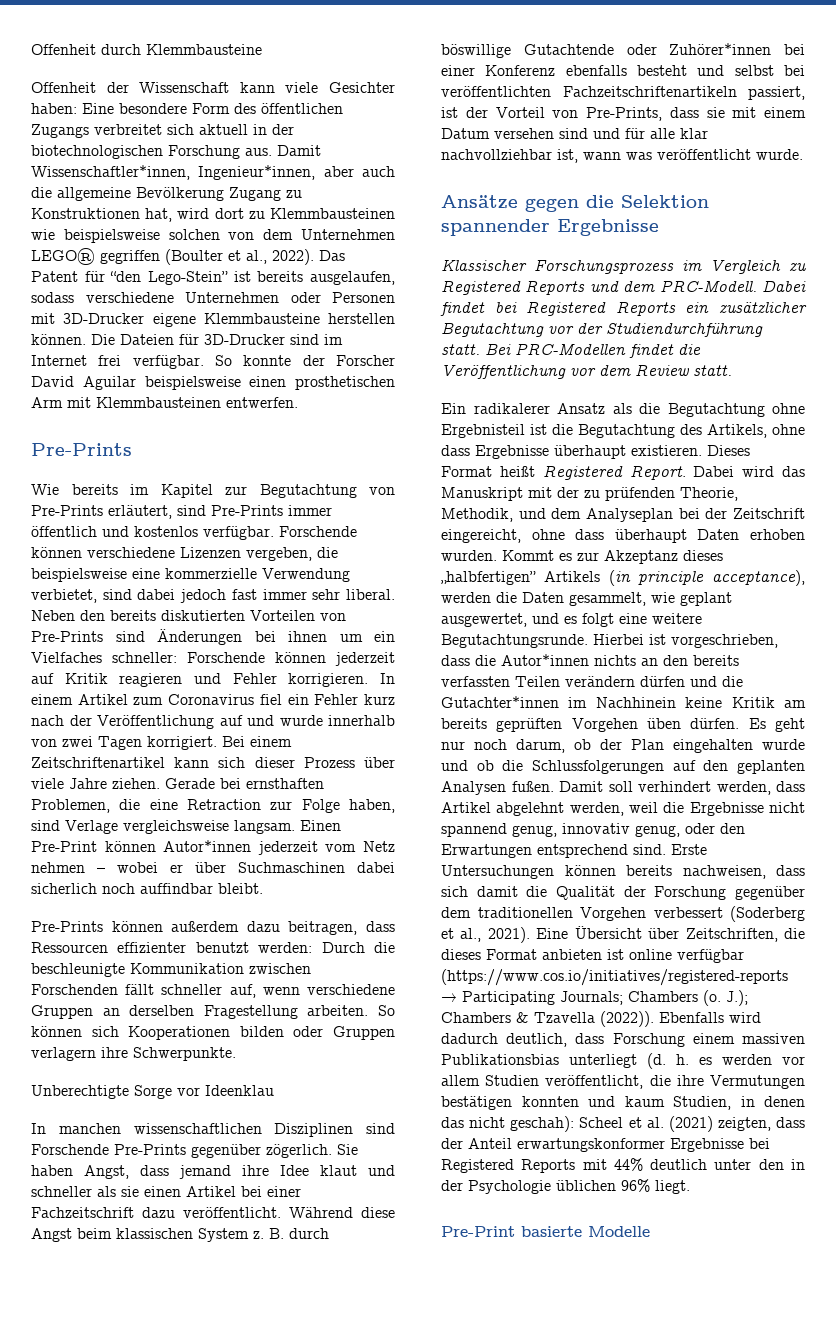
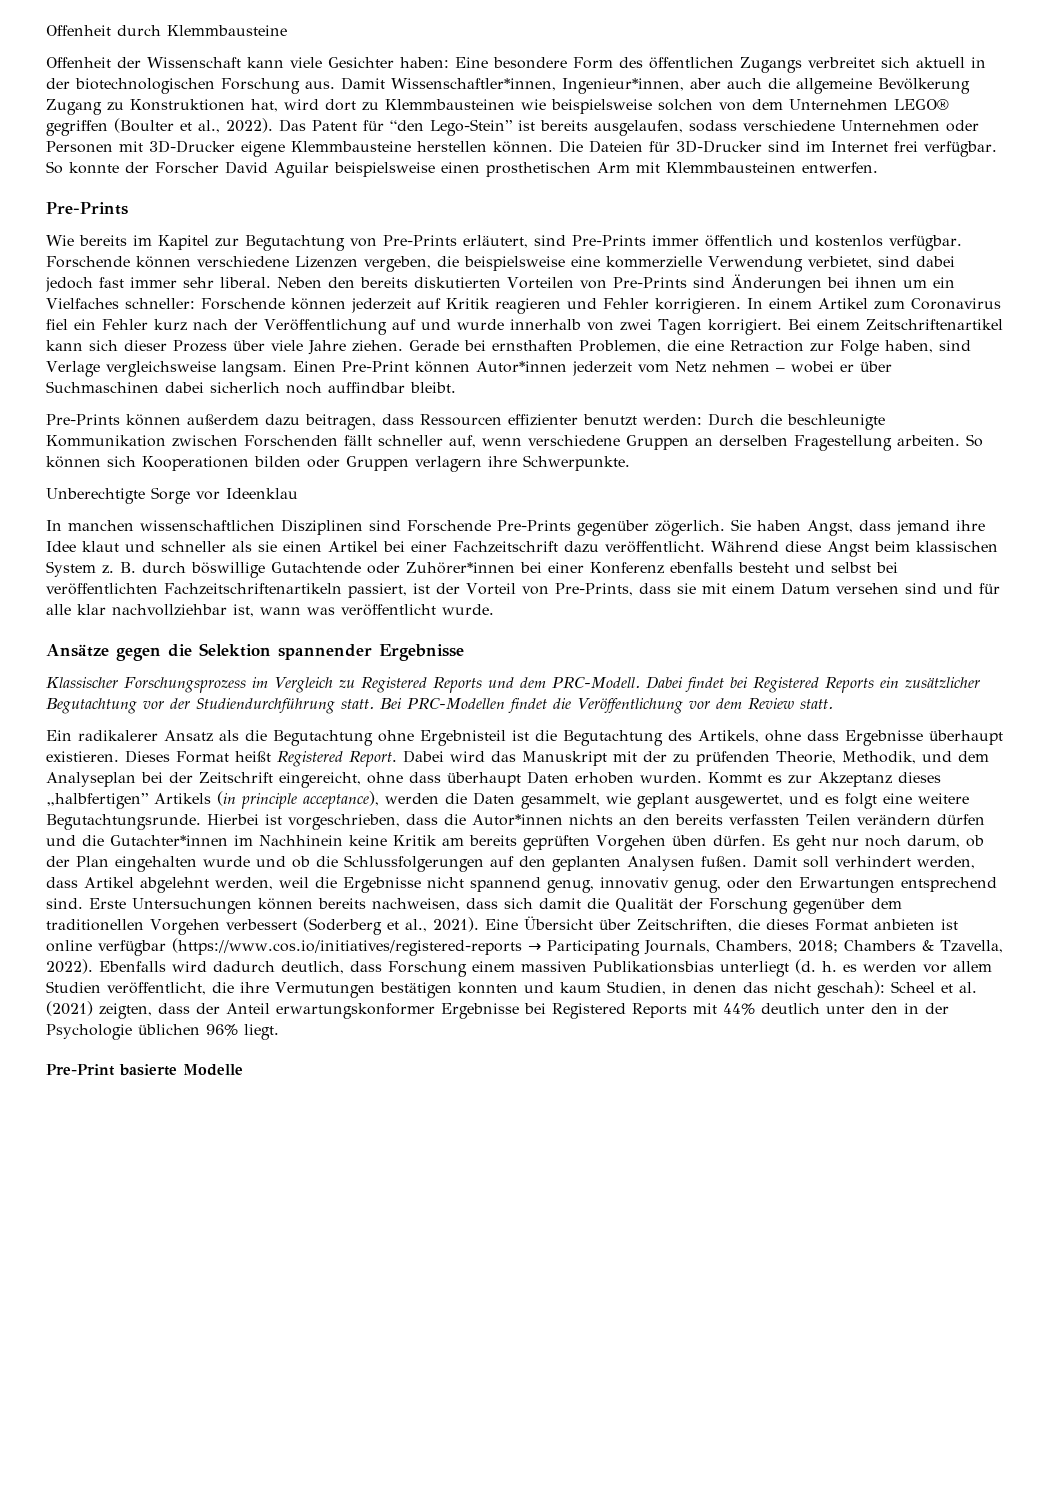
[560,990,748,1006] [441,1011,654,1027] Journals; Chambers (o. J.); Chambers & Tzavella (2022)). -> [643,940,1003,955] [46,959,93,974] Journals, Chambers, 2018; Chambers & Tzavella, 2022).

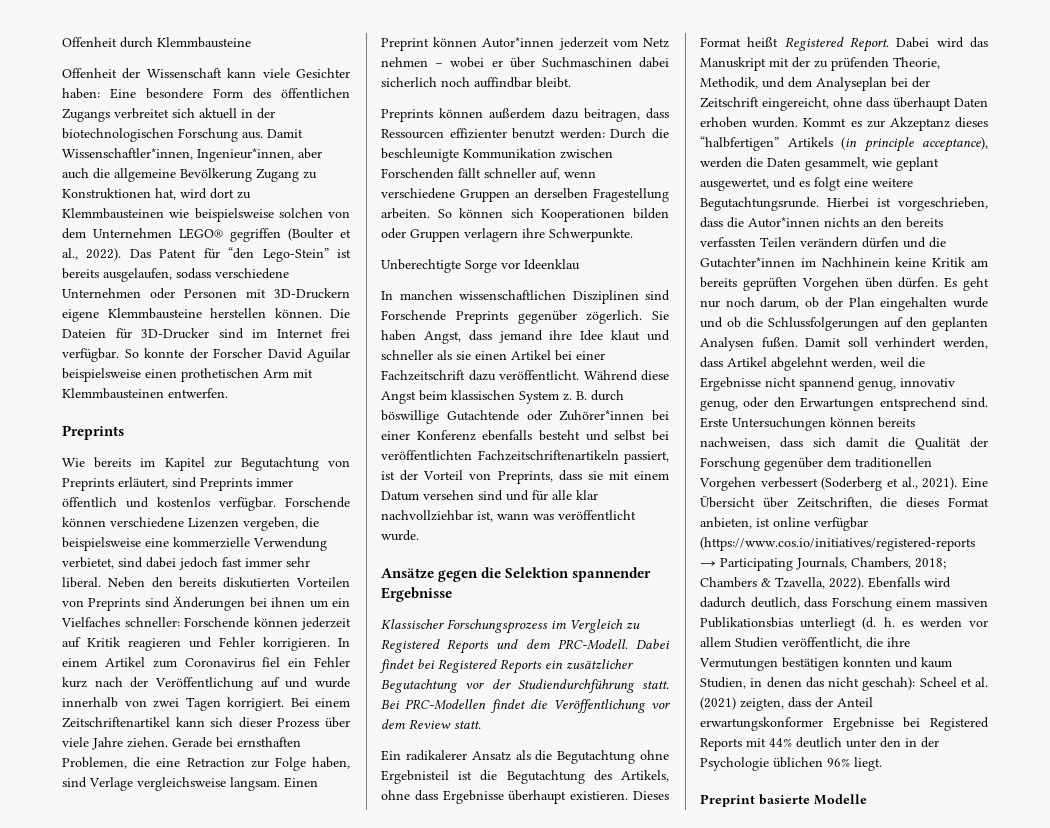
[149,140,235,153] 3D-Drucker -> [274,288,350,299] 3D-Druckern
[486,162,591,177] prosthetischen -> [181,368,259,382] prothetischen
[46,202,128,215] Pre-Prints -> [62,425,124,440] Preprints
[383,235,457,246] Pre-Prints -> [62,478,114,491] Preprints
[572,235,646,246] Pre-Prints -> [200,478,252,491] Preprints
[612,277,687,288] Pre-Prints -> [88,598,141,611] Preprints
[341,361,409,372] Pre-Print -> [381,38,429,51] Preprint
[46,414,120,425] Pre-Prints -> [381,109,433,122] Preprints
[497,520,571,531] Pre-Prints -> [455,311,508,324] Preprints
[554,583,633,596] Pre-Prints, -> [497,471,553,484] Preprints,
[46,793,148,809] „halbfertigen” -> [700,136,779,151] “halbfertigen”
[873,919,935,930] anbieten -> [700,517,752,529] anbieten,
[46,1064,115,1076] Pre-Print -> [700,794,755,807] Preprint

